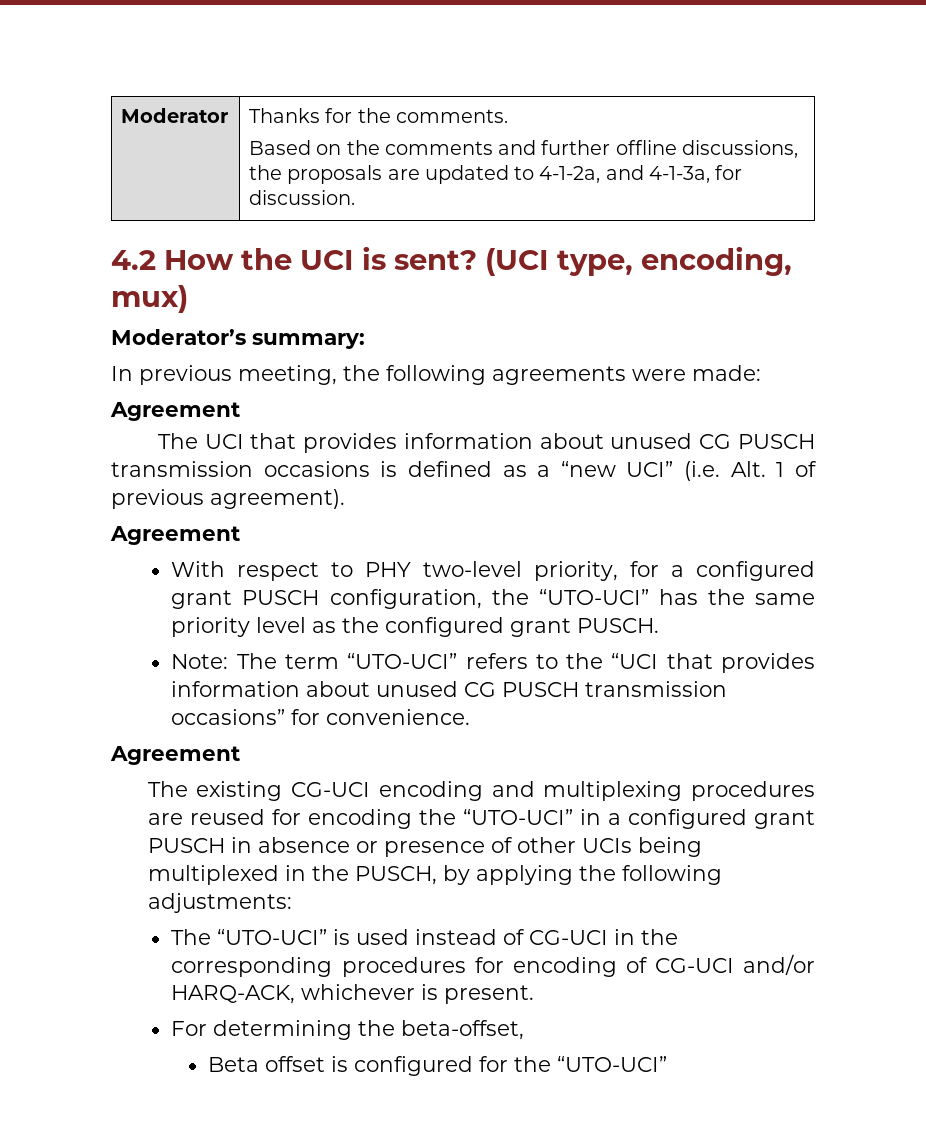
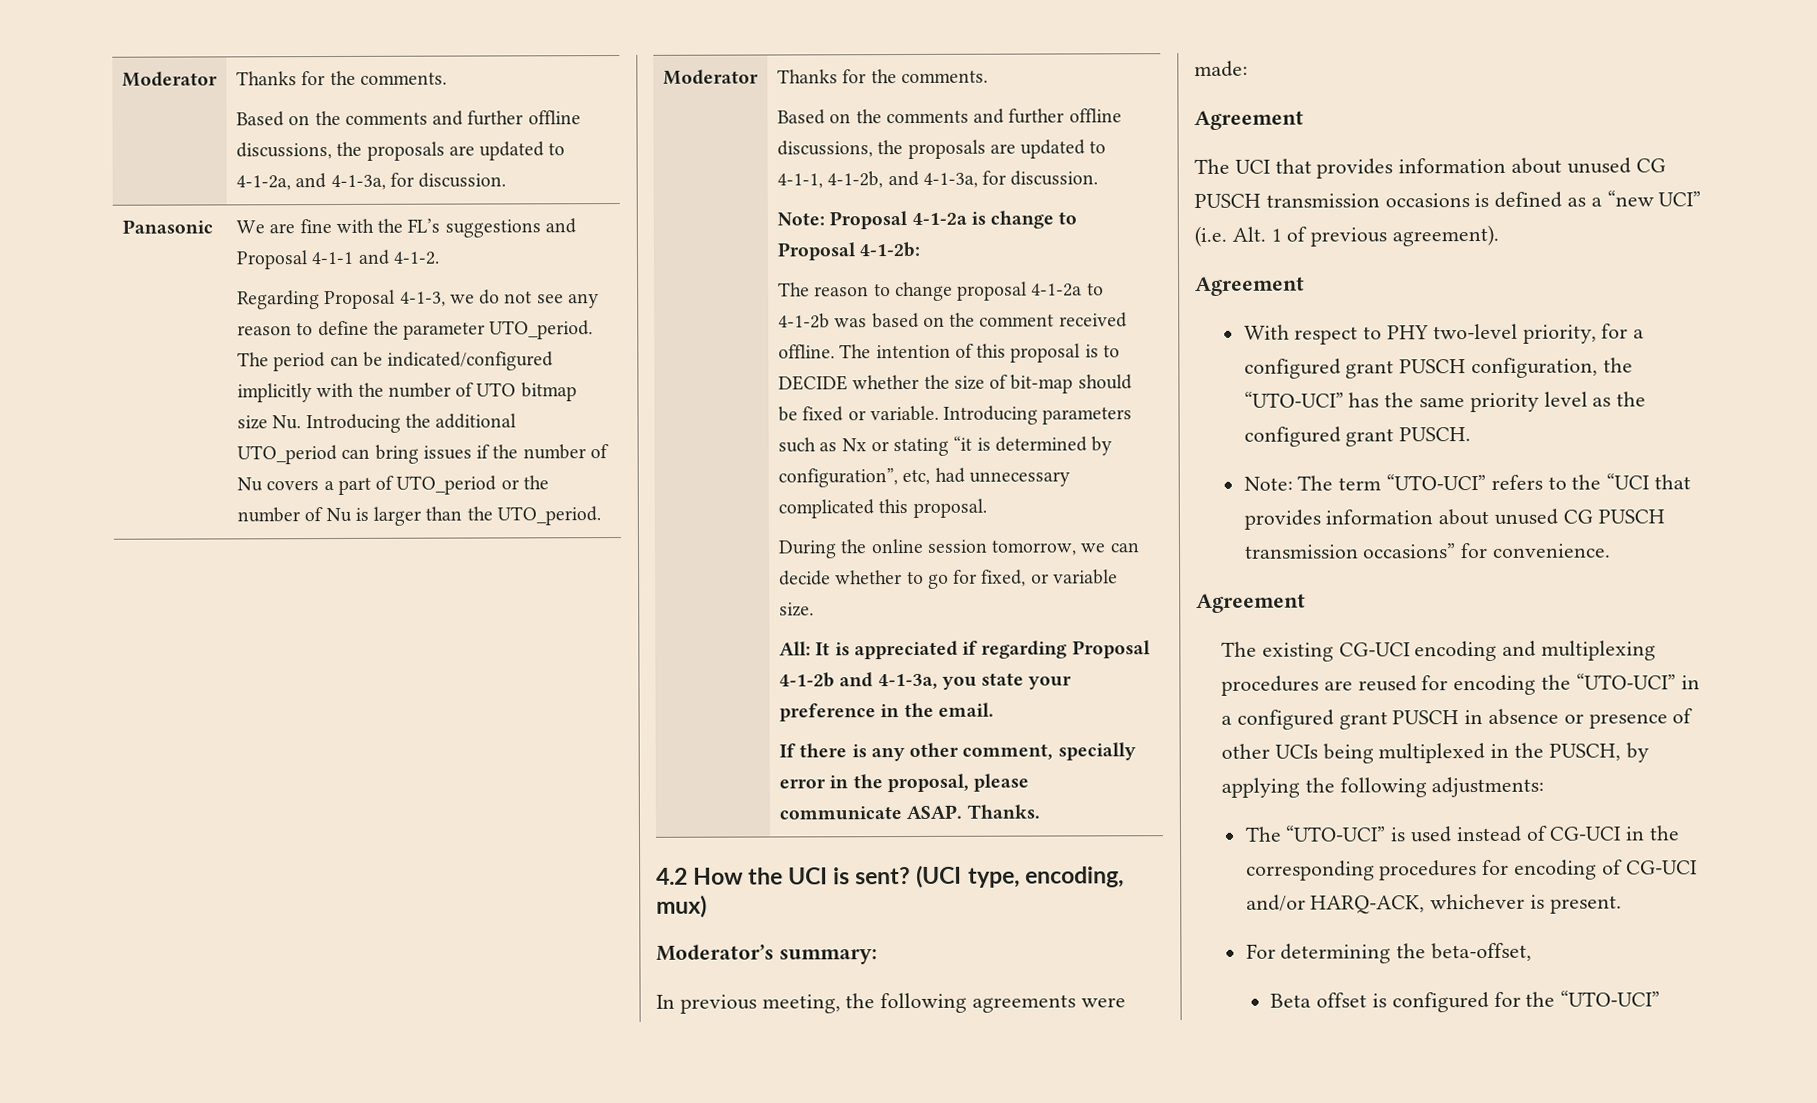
(356, 197) none -> [121,219,213,234] [235,218,576,238] [235,249,439,270] [236,289,599,310] [236,320,594,340] [236,351,554,372] [236,382,577,403] [236,413,517,434] [236,444,609,465] [236,475,549,495] [236,506,601,526] [662,69,759,85] [776,69,988,84] [776,108,1122,125] [776,139,1107,160] [776,170,1099,189] [776,210,1078,230] [776,241,921,261] [777,281,1104,302] [777,312,1127,329] [777,343,1120,363] [777,374,1132,394] [777,405,1133,425] [777,435,1113,457] [777,467,1070,488] [777,498,987,519] [777,538,1140,559] [778,569,1118,589] [778,602,814,617] [778,640,1151,660] [778,672,1073,690] [778,702,994,722] [778,742,1136,762] [778,773,1030,793] [778,804,1040,821] // Panasonic | We are fine with the FL’s suggestions and Proposal 4-1-1 and 4-1-2. // Regarding Proposal 4-1-3, we do not see any reason to define the parameter UTO_period. The period can be indicated/configured implicitly with the number of UTO bitmap size Nu. Introducing the additional UTO_period can bring issues if the number of Nu covers a part of UTO_period or the number of Nu is larger than the UTO_period. // Moderator | Thanks for the comments. // Based on the comments and further offline discussions, the proposals are updated to 4-1-1, 4-1-2b, and 4-1-3a, for discussion. // Note: Proposal 4-1-2a is change to Proposal 4-1-2b: // The reason to change proposal 4-1-2a to 4-1-2b was based on the comment received offline. The intention of this proposal is to DECIDE whether the size of bit-map should be fixed or variable. Introducing parameters such as Nx or stating “it is determined by configuration”, etc, had unnecessary complicated this proposal. // During the online session tomorrow, we can decide whether to go for fixed, or variable size. // All: It is appreciated if regarding Proposal 4-1-2b and 4-1-3a, you state your preference in the email. // If there is any other comment, specially error in the proposal, please communicate ASAP. Thanks.

